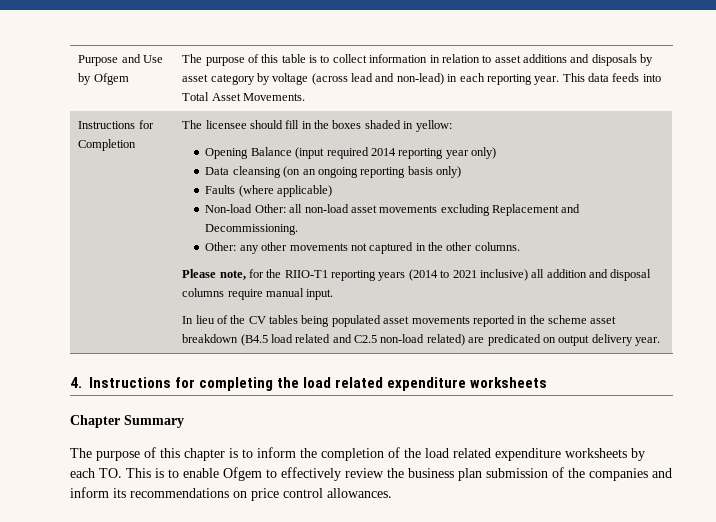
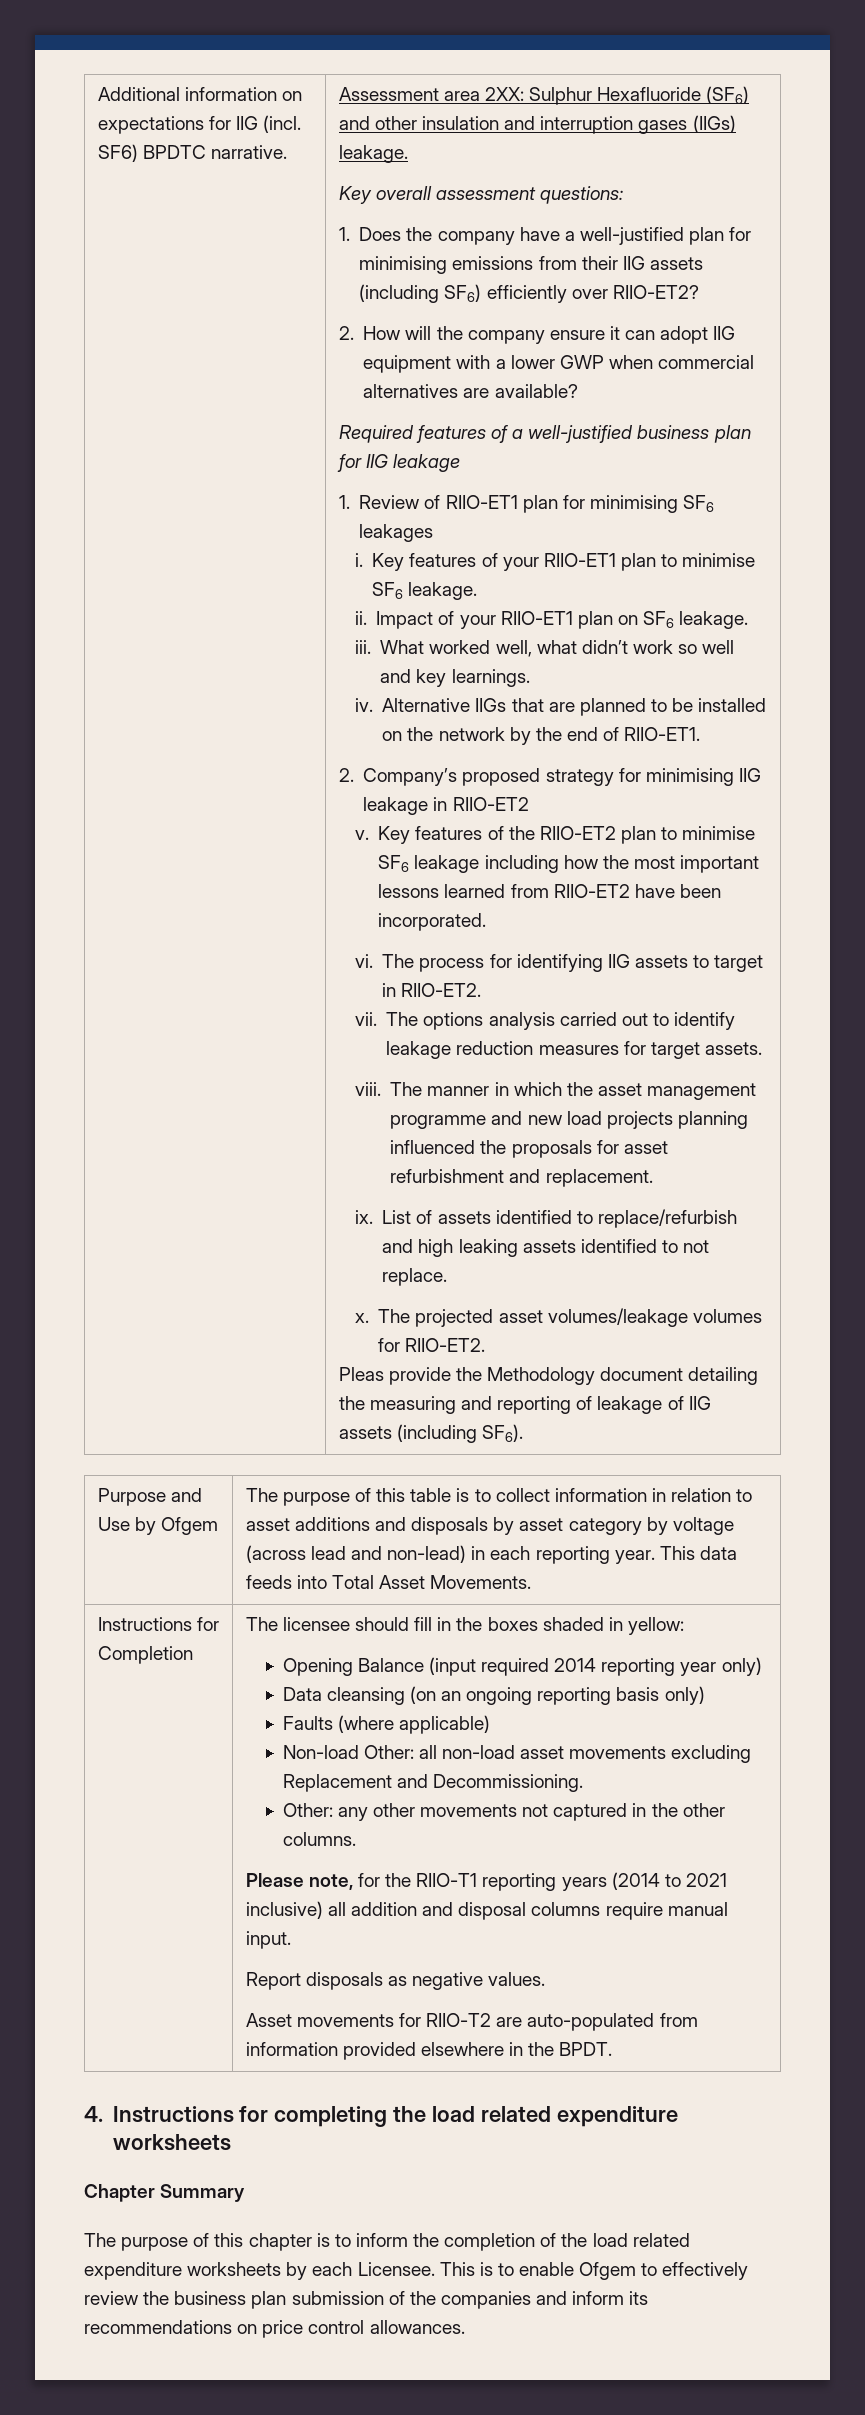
(78, 60) none -> [97,87,303,101] [97,115,302,134] [97,144,288,162] [338,86,750,105] [338,115,736,134] [338,145,408,163] [338,186,624,204] [338,227,752,245] [359,256,703,274] [359,284,699,303] [338,326,736,344] [363,355,755,373] [363,384,578,398] [338,425,751,443] [336,454,461,472] [338,495,715,513] [359,524,434,542] [354,553,756,571] [372,582,478,600] [354,611,749,629] [354,640,735,657] [380,669,530,687] [354,698,767,716] [382,727,701,745] [338,768,761,786] [363,797,529,815] [354,826,756,844] [378,855,760,873] [378,884,721,898] [378,913,487,931] [354,954,764,972] [382,983,482,997] [354,1012,736,1030] [386,1041,762,1059] [354,1082,757,1100] [390,1111,748,1129] [390,1140,668,1158] [390,1169,653,1187] [354,1209,737,1228] [382,1239,710,1257] [382,1268,448,1286] [354,1308,762,1327] [378,1338,486,1352] [338,1367,759,1385] [338,1396,711,1414] [338,1424,524,1443] Additional information on expectations for IIG (incl. SF6) BPDTC narrative. | Assessment area 2XX: Sulphur Hexafluoride (SF6) and other insulation and interruption gases (IIGs) leakage. // Key overall assessment questions: // 1. Does the company have a well-justified plan for minimising emissions from their IIG assets (including SF6) efficiently over RIIO-ET2? // 2. How will the company ensure it can adopt IIG equipment with a lower GWP when commercial alternatives are available? // Required features of a well-justified business plan for IIG leakage // 1. Review of RIIO-ET1 plan for minimising SF6 leakages // i. Key features of your RIIO-ET1 plan to minimise SF6 leakage. // ii. Impact of your RIIO-ET1 plan on SF6 leakage. // iii. What worked well, what didn’t work so well and key learnings. // iv. Alternative IIGs that are planned to be installed on the network by the end of RIIO-ET1. // 2. Company’s proposed strategy for minimising IIG leakage in RIIO-ET2 // v. Key features of the RIIO-ET2 plan to minimise SF6 leakage including how the most important lessons learned from RIIO-ET2 have been incorporated. // vi. The process for identifying IIG assets to target in RIIO-ET2. // vii. The options analysis carried out to identify leakage reduction measures for target assets. // viii. The manner in which the asset management programme and new load projects planning influenced the proposals for asset refurbishment and replacement. // ix. List of assets identified to replace/refurbish and high leaking assets identified to not replace. // x. The projected asset volumes/leakage volumes for RIIO-ET2. // Pleas provide the Methodology document detailing the measuring and reporting of leakage of IIG assets (including SF6). //
[182,315,617,327] [182,334,661,346] In lieu of the CV tables being populated asset movements reported in the scheme asset breakdown (B4.5 load related and C2.5 non-load related) are predicated on output delivery year. -> [245,1972,546,1990] [245,2013,698,2031] [245,2042,613,2060] Report disposals as negative values. // Asset movements for RIIO-T2 are auto-populated from information provided elsewhere in the BPDT.
[99,468,122,478] TO. -> [357,2262,435,2276] Licensee.

